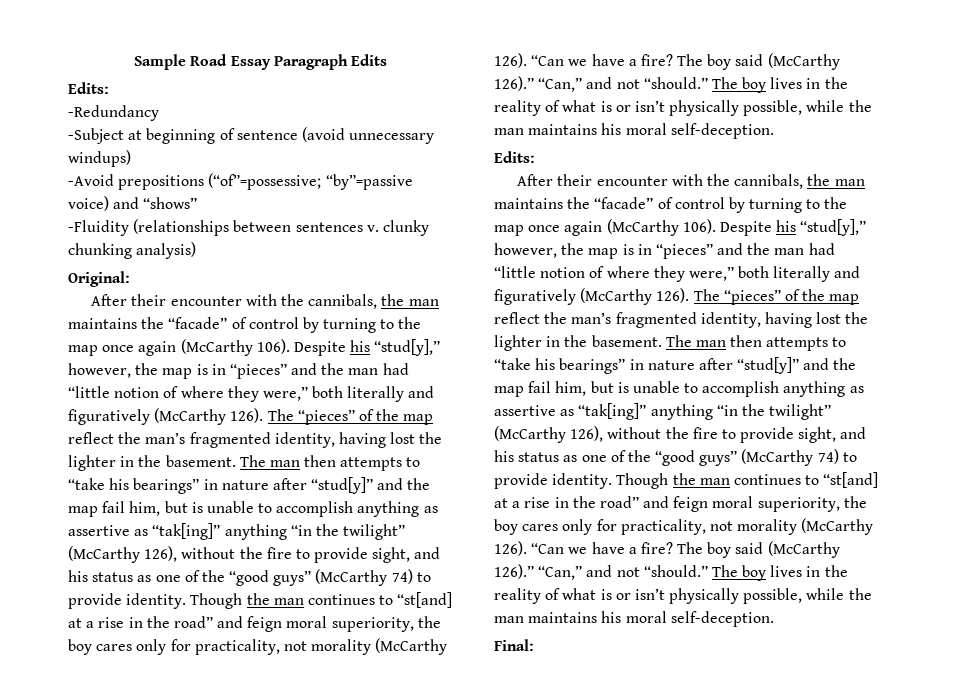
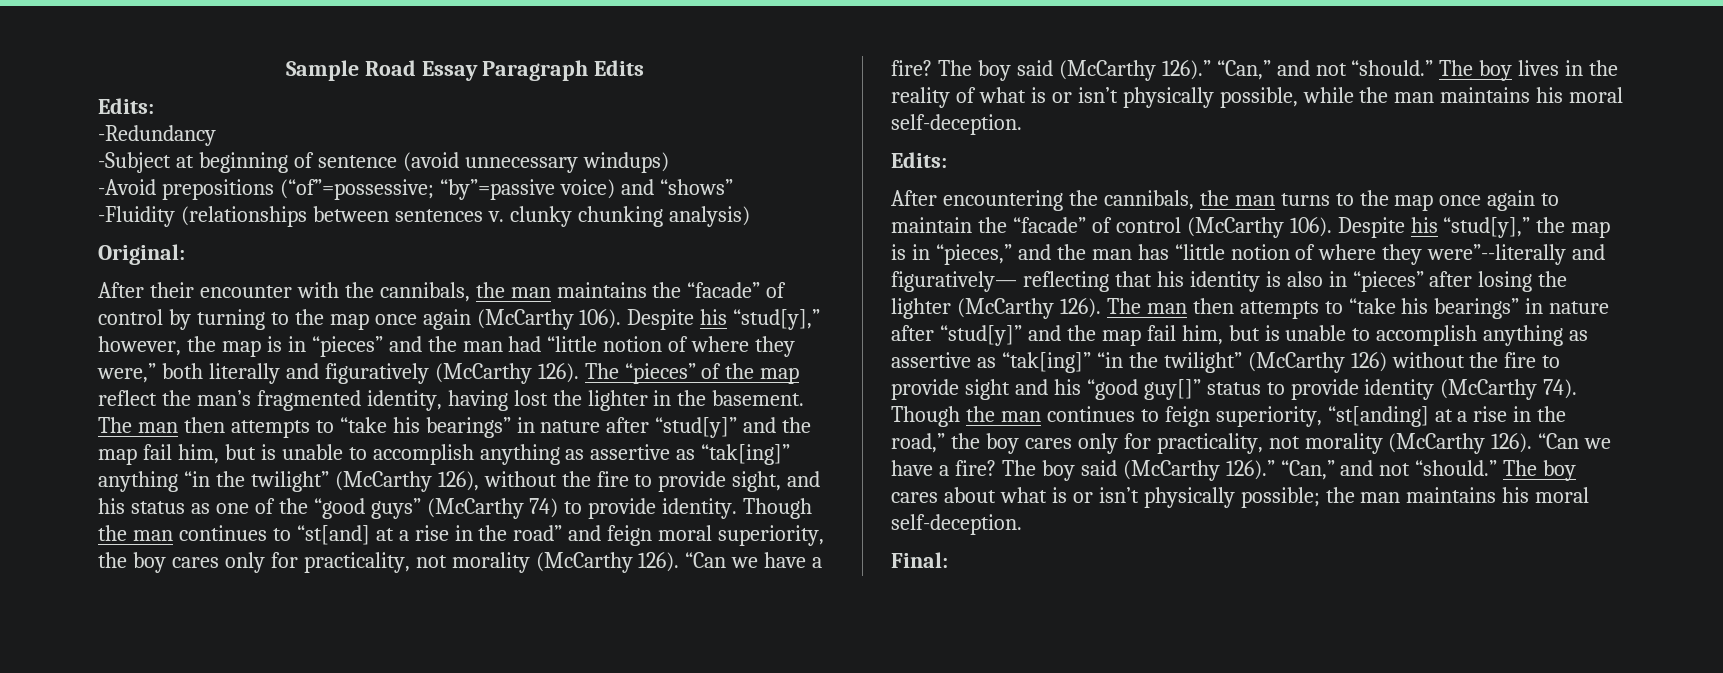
[557,174,865,189] [494,197,848,213] [494,219,867,236] [494,243,835,259] [494,266,861,282] [494,288,860,305] [494,312,869,328] [494,335,662,351] their encounter with the cannibals, the man maintains the “facade” of control by turning to the map once again (McCarthy 106). Despite his “stud[y],” however, the map is in “pieces” and the man had “little notion of where they were,” both literally and figuratively (McCarthy 126). The “pieces” of the map reflect the man’s fragmented identity, having lost the lighter in the basement. -> [942,190,1560,211] [891,217,1611,238] [891,244,1606,265] [891,271,1568,292] [891,298,1101,319] encountering the cannibals, the man turns to the map once again to maintain the “facade” of control (McCarthy 106). Despite his “stud[y],” the map is in “pieces,” and the man has “little notion of where they were”--literally and figuratively— reflecting that his identity is also in “pieces” after losing the lighter (McCarthy 126).
[650,404,832,420] [494,426,867,443] [494,449,857,466] [494,472,879,489] [494,496,840,512] anything “in the twilight” (McCarthy 126), without the fire to provide sight, and his status as one of the “good guys” (McCarthy 74) to provide identity. Though the man continues to “st[and] at a rise in the road” and feign moral superiority, -> [1096,352,1561,373] [891,379,1578,400] [891,406,1567,427] [891,433,945,453] “in the twilight” (McCarthy 126) without the fire to provide sight and his “good guy[]” status to provide identity (McCarthy 74). Though the man continues to feign superiority, “st[anding] at a rise in the road,”
[770,565,848,577] [494,588,845,604] lives in the reality of what is or isn’t physically possible, while -> [891,487,1320,508] cares about what is or isn’t physically possible;

